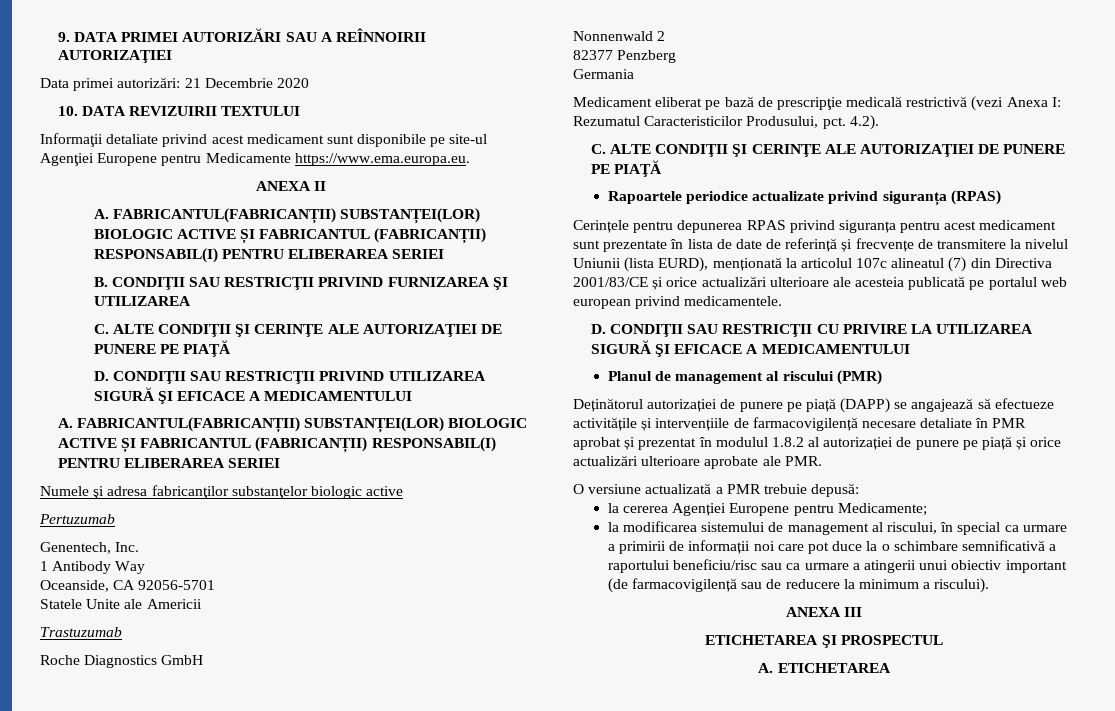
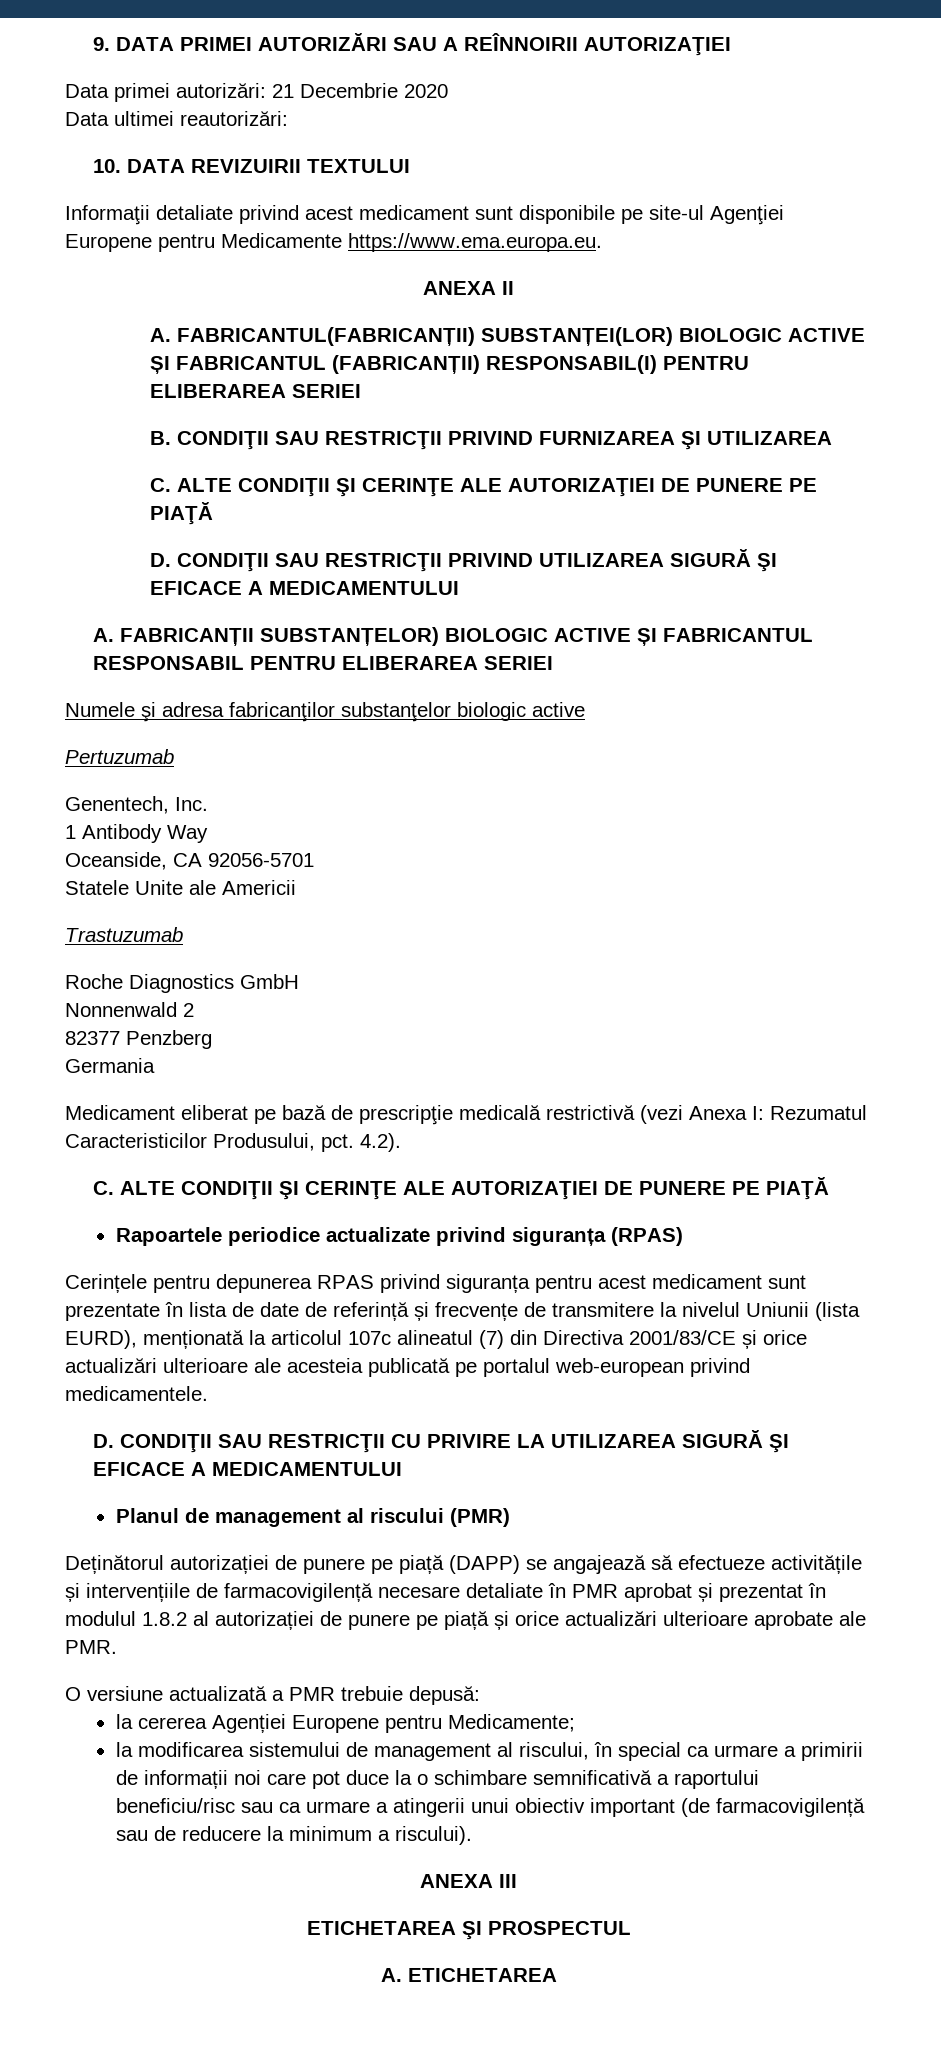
(309, 83) none -> [65,111,288,126] // Data ultimei reautorizări:
[77,417,528,433] [57,437,496,453] FABRICANTUL(FABRICANȚII) SUBSTANȚEI(LOR) BIOLOGIC ACTIVE ȘI FABRICANTUL (FABRICANȚII) RESPONSABIL(I) -> [120,627,814,646] [93,656,245,670] FABRICANȚII SUBSTANȚELOR) BIOLOGIC ACTIVE ȘI FABRICANTUL RESPONSABIL
[1040,277,1067,287] [573,299,631,309] web european -> [555,1358,684,1377] web-european

